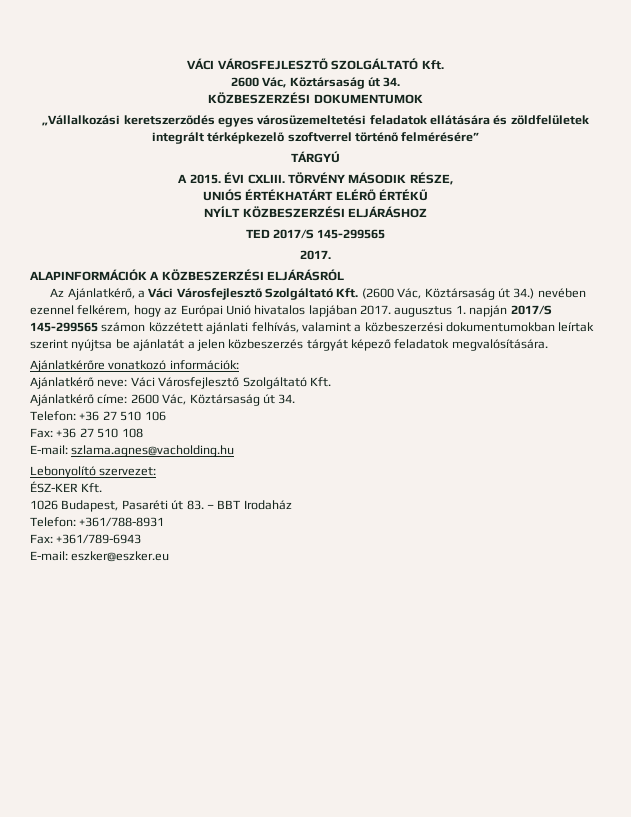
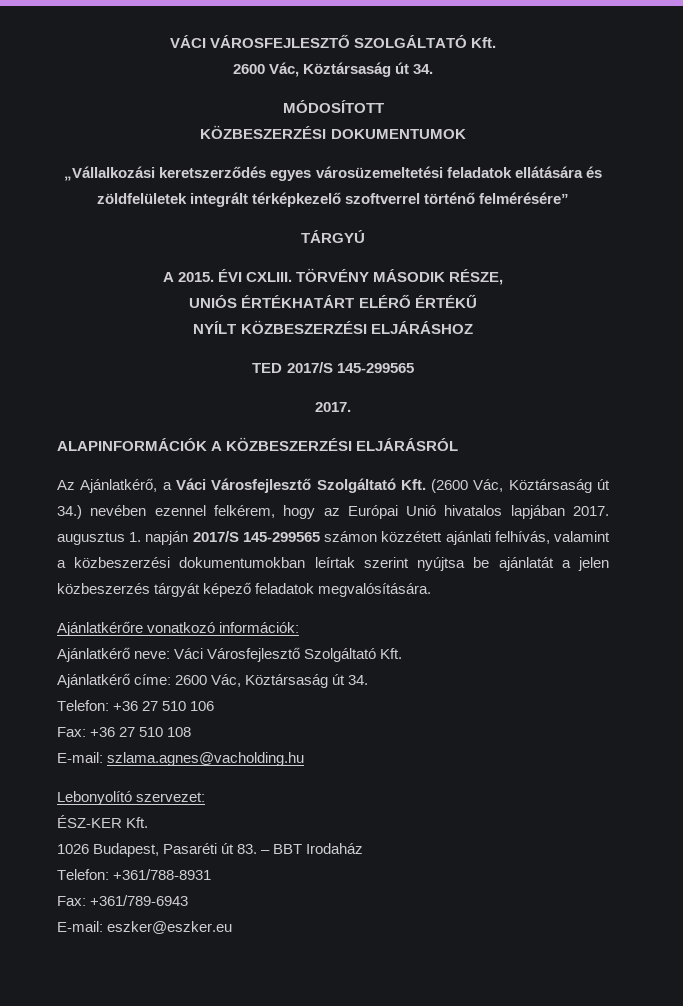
(401, 82) none -> [282,100,384,113] // MÓDOSÍTOTT

